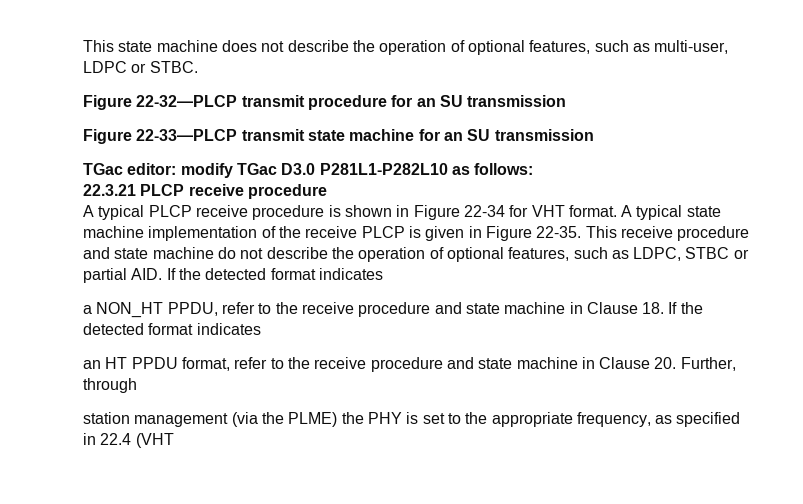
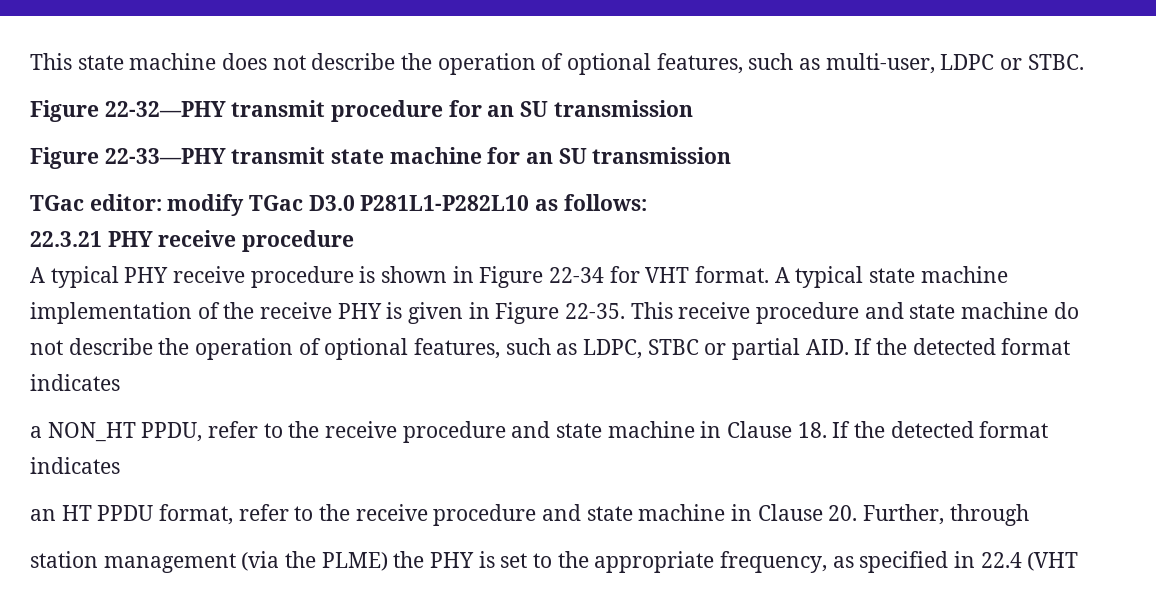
[136,95,238,107] 22-32—PLCP -> [104,101,226,117] 22-32—PHY
[136,129,238,141] 22-33—PLCP -> [104,148,226,164] 22-33—PHY
[140,184,185,196] PLCP -> [107,231,153,247] PHY
[148,205,192,217] PLCP -> [124,267,169,283] PHY
[361,226,405,238] PLCP -> [337,303,382,319] PHY

